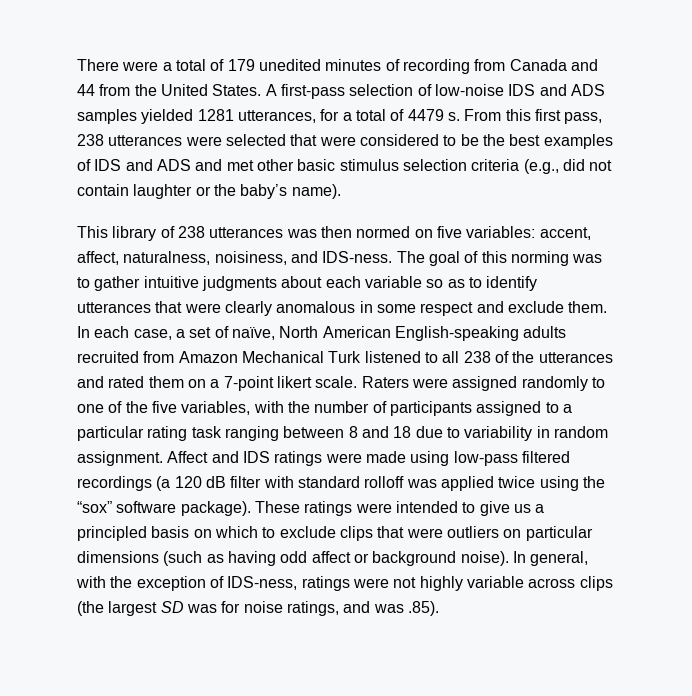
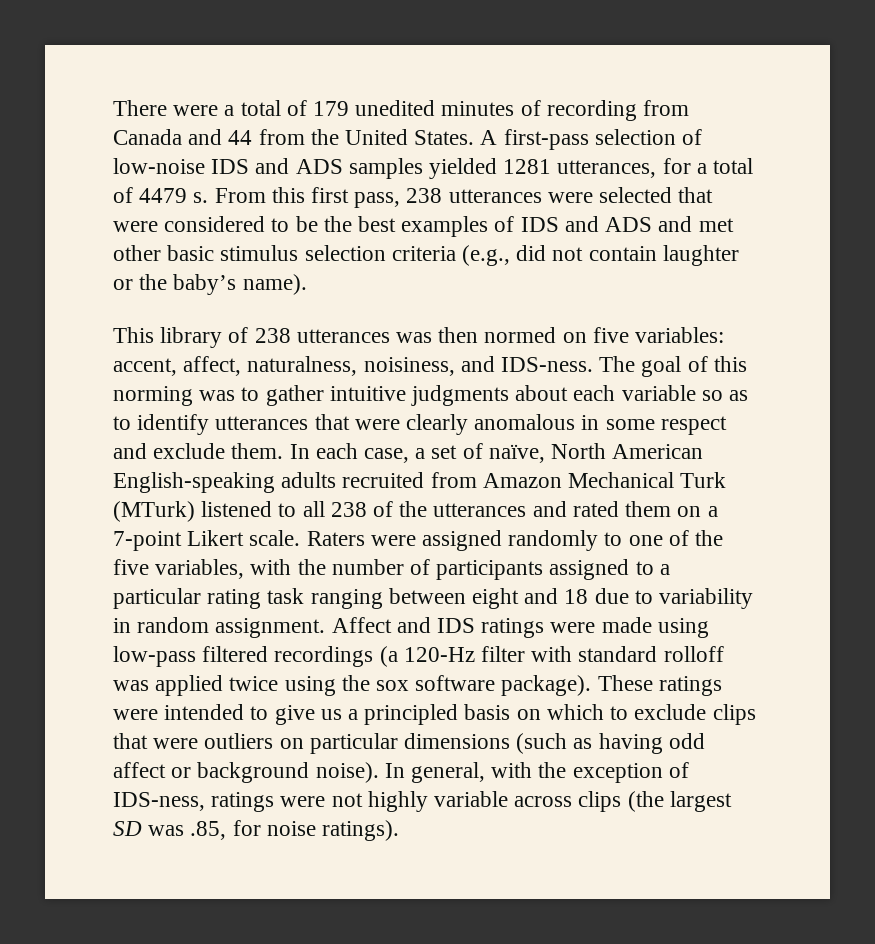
(362, 357) none -> [113,501,195,522] (MTurk)
[276,376,312,388] likert -> [187,530,245,546] Likert
[348,426,358,438] 8 -> [472,588,520,609] eight
[174,476,226,488] 120 dB -> [403,647,475,662] 120-Hz
[77,501,112,513] “sox” -> [376,680,410,691] sox
(217, 608) none -> [190,821,227,840] .85,
[286,601,439,616] ratings, and was .85). -> [322,820,400,841] ratings).

